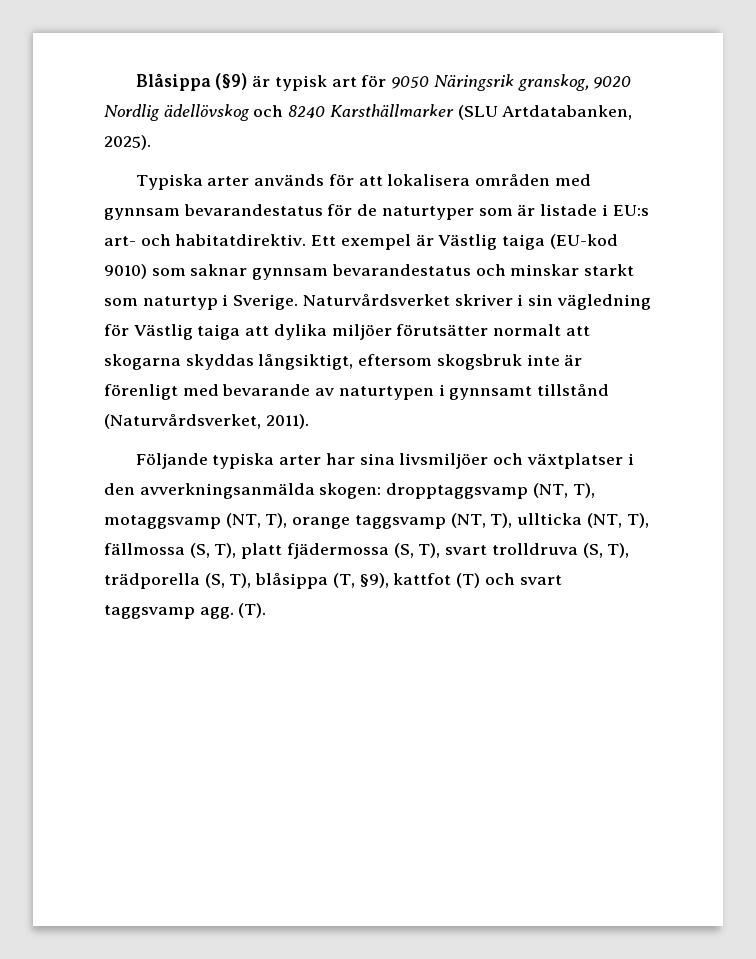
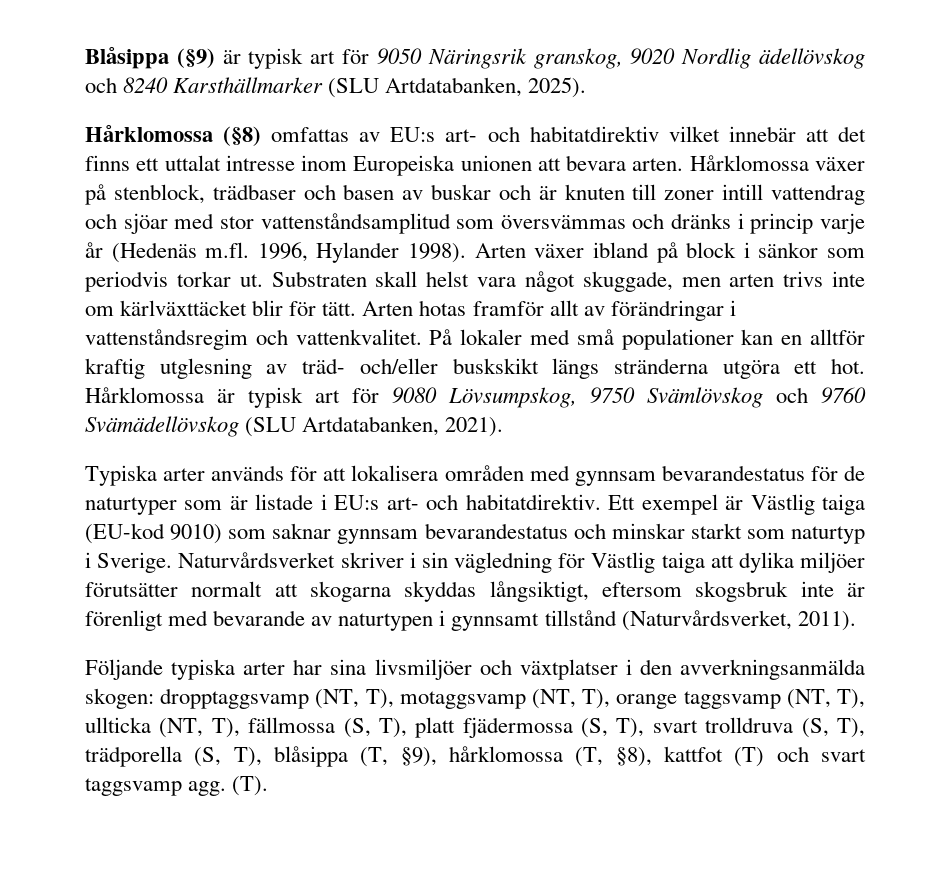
(151, 142) none -> [85,124,866,146] [85,155,865,176] [85,184,865,205] [85,213,865,234] [85,242,866,263] [85,271,865,292] [85,300,736,321] [85,329,865,350] [85,358,866,379] [85,387,866,408] [85,416,504,437] // Hårklomossa (§8) omfattas av EU:s art- och habitatdirektiv vilket innebär att det finns ett uttalat intresse inom Europeiska unionen att bevara arten. Hårklomossa växer på stenblock, trädbaser och basen av buskar och är knuten till zoner intill vattendrag och sjöar med stor vattenståndsamplitud som översvämmas och dränks i princip varje år (Hedenäs m.fl. 1996, Hylander 1998). Arten växer ibland på block i sänkor som periodvis torkar ut. Substraten skall helst vara något skuggade, men arten trivs inte om kärlväxttäcket blir för tätt. Arten hotas framför allt av förändringar i vattenståndsregim och vattenkvalitet. På lokaler med små populationer kan en alltför kraftig utglesning av träd- och/eller buskskikt längs stränderna utgöra ett hot. Hårklomossa är typisk art för 9080 Lövsumpskog, 9750 Svämlövskog och 9760 Svämädellövskog (SLU Artdatabanken, 2021).
(389, 580) none -> [448,746,652,767] hårklomossa (T, §8),

